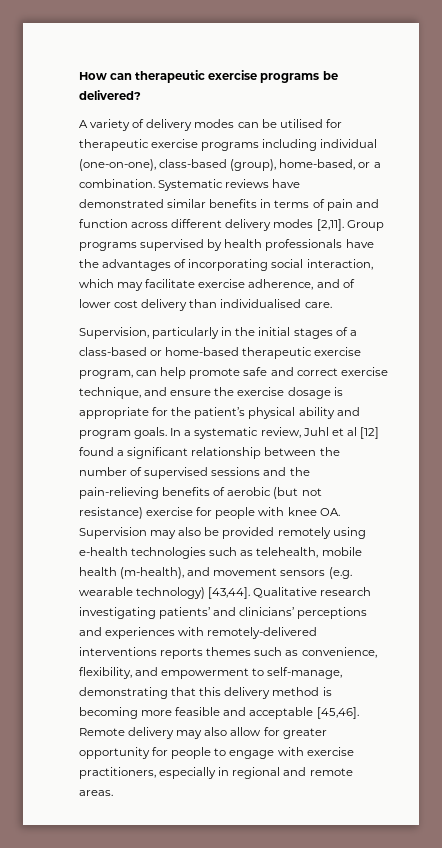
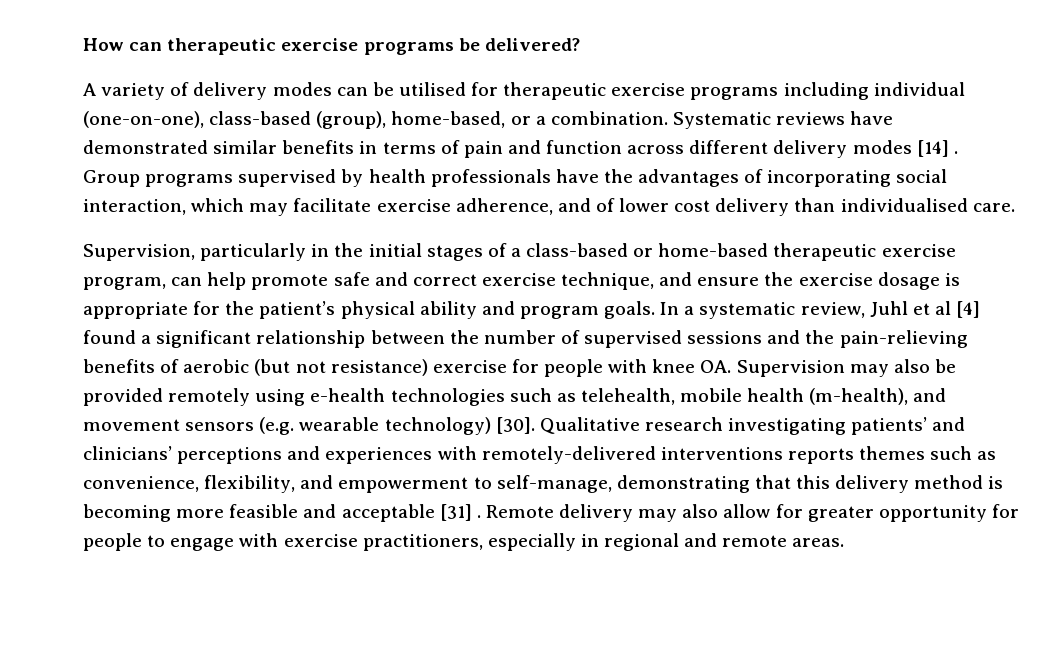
[316,219,344,231] [2,11]. -> [916,140,958,157] [14] .
[359,427,379,439] [12] -> [956,301,981,318] [4]
[208,587,251,599] [43,44]. -> [495,417,535,434] [30].
[316,707,359,719] [45,46]. -> [439,504,481,521] [31] .

